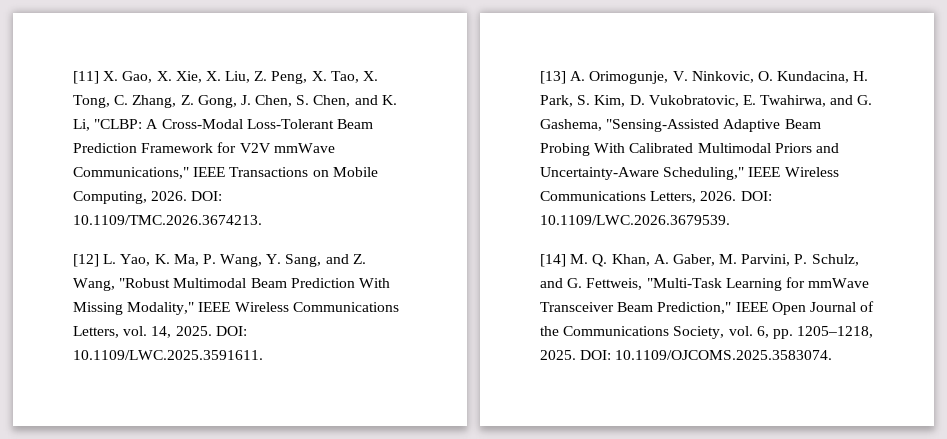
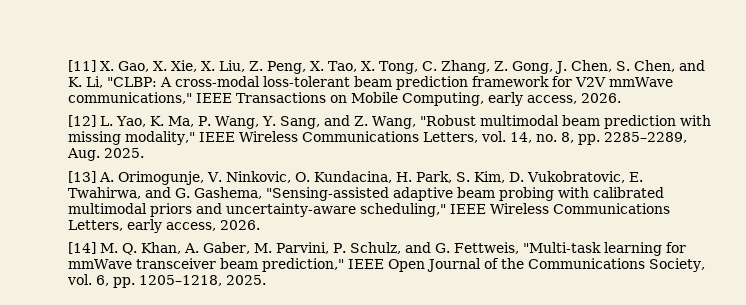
[161,119,373,129] [73,143,214,153] Cross-Modal Loss-Tolerant Beam Prediction Framework -> [175,76,549,90] cross-modal loss-tolerant beam prediction framework
[73,167,189,179] Communications," -> [68,92,192,104] communications,"
[151,191,223,201] [73,215,262,225] 2026. DOI: 10.1109/TMC.2026.3674213. -> [488,92,621,106] early access, 2026.
[173,278,390,288] [73,302,195,315] Multimodal Beam Prediction With Missing Modality," -> [479,115,711,129] [68,131,195,145] multimodal beam prediction with missing modality,"
[175,326,247,336] [73,350,263,360] 2025. DOI: 10.1109/LWC.2025.3591611. -> [535,132,687,145] [67,148,144,161] no. 8, pp. 2285–2289, Aug. 2025.
[606,119,821,132] [540,143,839,156] [540,167,839,180] [540,191,772,203] [540,215,730,225] "Sensing-Assisted Adaptive Beam Probing With Calibrated Multimodal Priors and Uncertainty-Aware Scheduling," IEEE Wireless Communications Letters, 2026. DOI: 10.1109/LWC.2026.3679539. -> [266,187,664,201] [68,203,670,217] [68,219,260,233] "Sensing-assisted adaptive beam probing with calibrated multimodal priors and uncertainty-aware scheduling," IEEE Wireless Communications Letters, early access, 2026.
[646,277,870,291] [540,302,732,314] "Multi-Task Learning for mmWave Transceiver Beam Prediction," -> [522,242,686,256] [68,258,344,272] "Multi-task learning for mmWave transceiver beam prediction,"
[580,350,833,360] DOI: 10.1109/OJCOMS.2025.3583074. -> (266, 280) none

